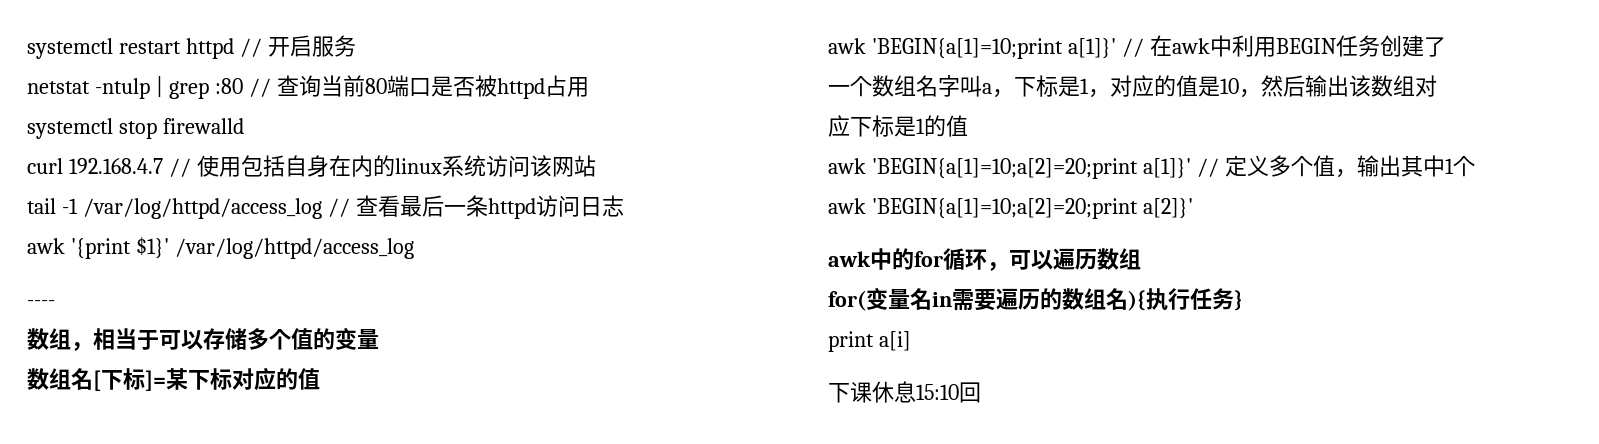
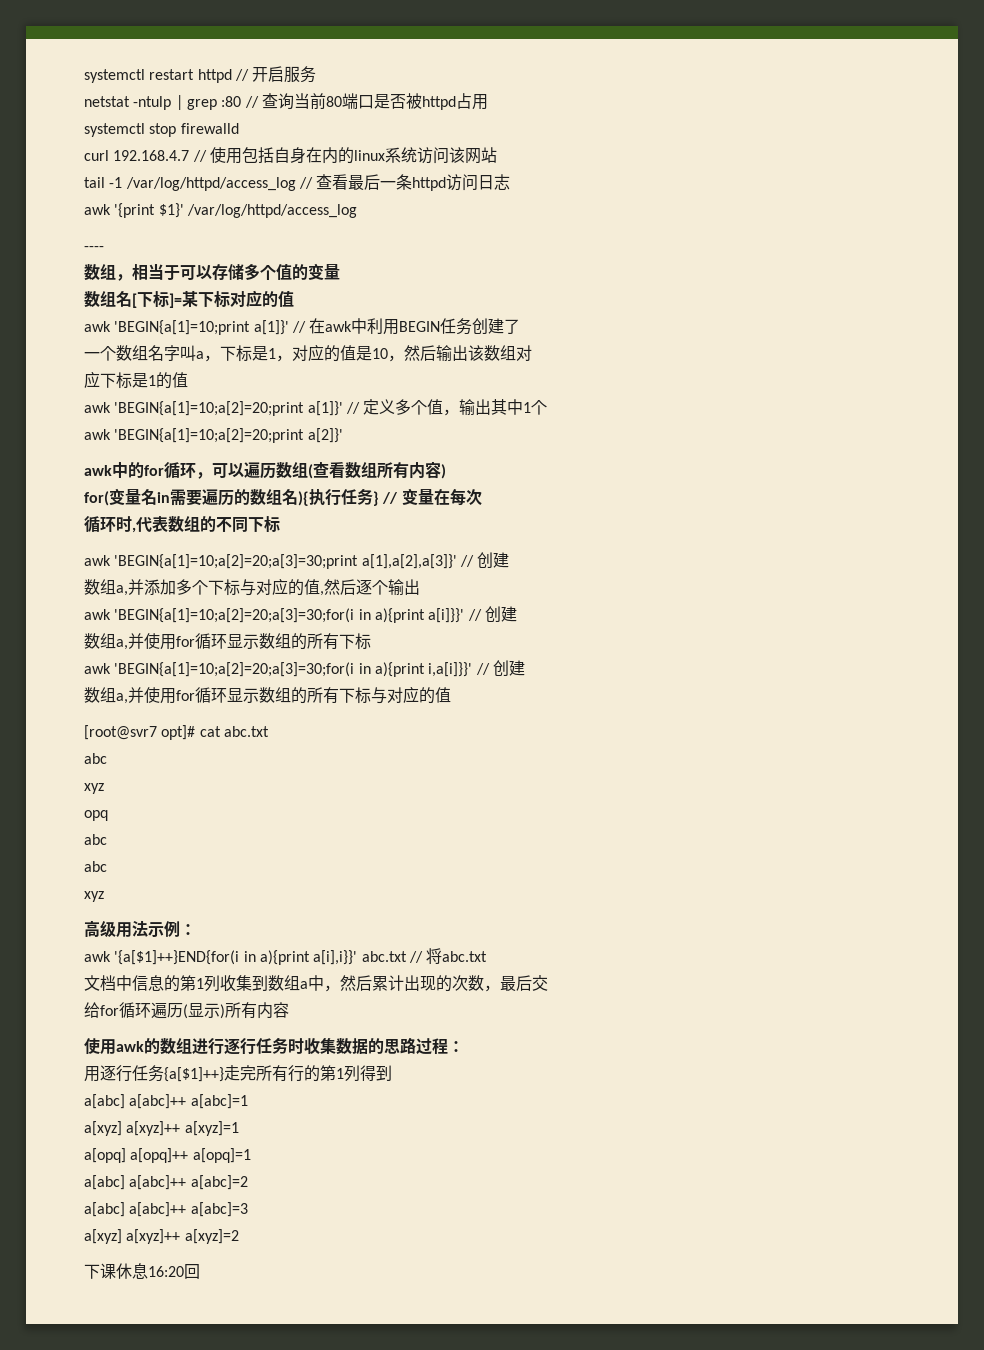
(1141, 259) none -> [308,461,446,479] (查看数组所有内容)
[828,331,911,352] // print a[i] -> [382,488,482,506] [84,516,280,533] [84,552,510,569] [84,578,420,596] [84,606,517,623] [84,633,371,650] [84,660,525,677] [84,686,451,704] [84,725,269,740] [84,753,107,764] [84,783,104,794] [84,810,108,821] [84,834,107,845] [84,861,107,872] [84,891,104,902] [84,920,196,938] [84,948,488,965] [84,975,548,992] [84,1002,289,1019] [84,1037,464,1055] [84,1065,392,1082] [84,1094,248,1109] [84,1121,239,1136] [84,1148,251,1163] [84,1175,248,1190] [84,1202,248,1217] [84,1229,239,1244] // 变量在每次 // 循环时,代表数组的不同下标 // awk 'BEGIN{a[1]=10;a[2]=20;a[3]=30;print a[1],a[2],a[3]}' // 创建 // 数组a,并添加多个下标与对应的值,然后逐个输出 // awk 'BEGIN{a[1]=10;a[2]=20;a[3]=30;for(i in a){print a[i]}}' // 创建 // 数组a,并使用for循环显示数组的所有下标 // awk 'BEGIN{a[1]=10;a[2]=20;a[3]=30;for(i in a){print i,a[i]}}' // 创建 // 数组a,并使用for循环显示数组的所有下标与对应的值 // [root@svr7 opt]# cat abc.txt // abc // xyz // opq // abc // abc // xyz // 高级用法示例： // awk '{a[$1]++}END{for(i in a){print a[i],i}}' abc.txt // 将abc.txt // 文档中信息的第1列收集到数组a中，然后累计出现的次数，最后交 // 给for循环遍历(显示)所有内容 // 使用awk的数组进行逐行任务时收集数据的思路过程： // 用逐行任务{a[$1]++}走完所有行的第1列得到 // a[abc] a[abc]++ a[abc]=1 // a[xyz] a[xyz]++ a[xyz]=1 // a[opq] a[opq]++ a[opq]=1 // a[abc] a[abc]++ a[abc]=2 // a[abc] a[abc]++ a[abc]=3 // a[xyz] a[xyz]++ a[xyz]=2
[916,384,959,400] 15:10 -> [148,1266,184,1277] 16:20

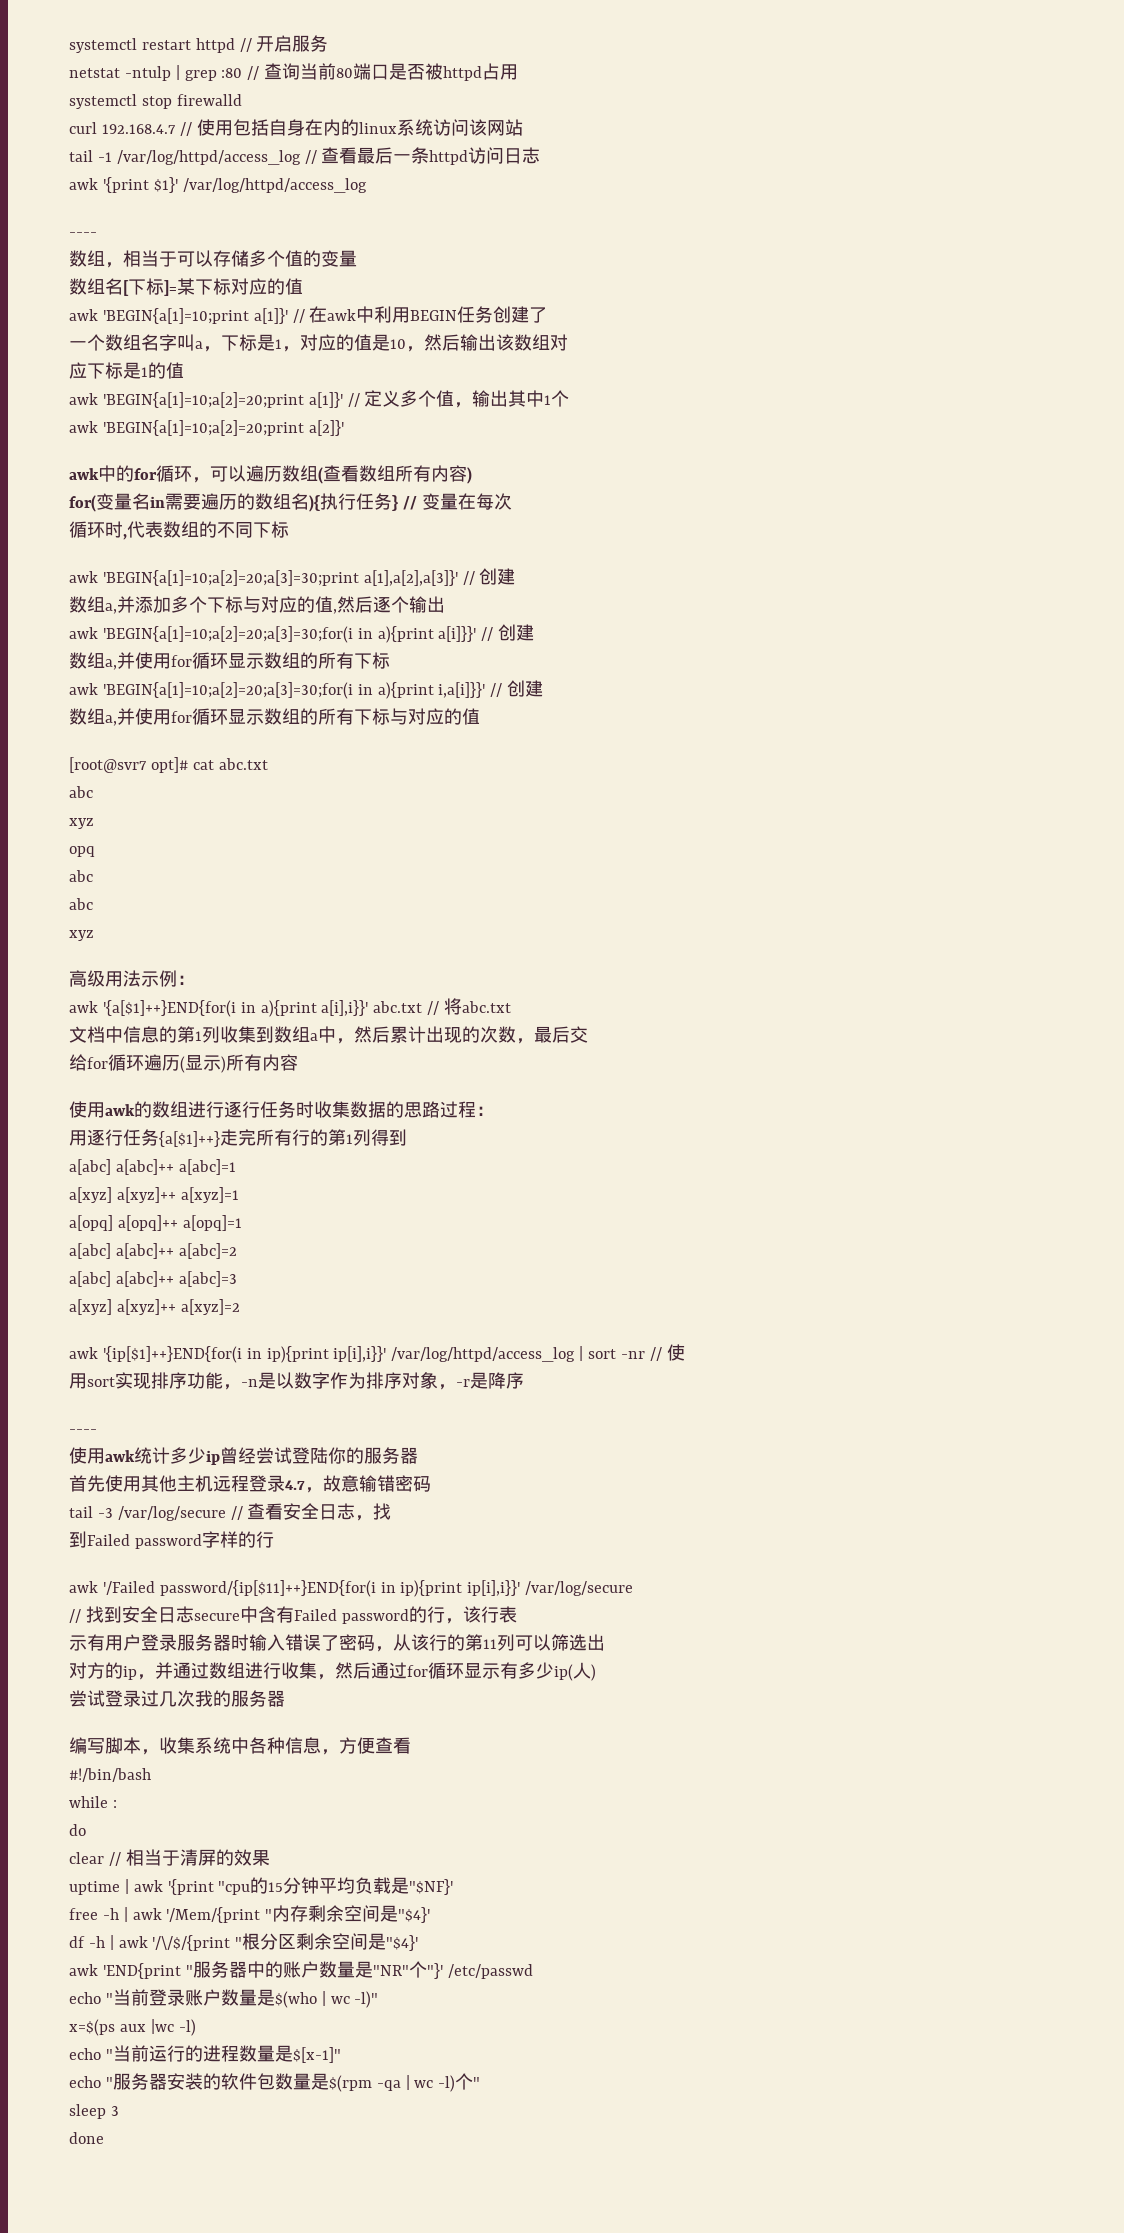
[84,1263,200,1279] 下课休息16:20回 -> [69,1344,685,1363] [69,1372,524,1390] [69,1429,97,1434] [69,1447,418,1465] [69,1475,431,1493] [69,1503,392,1521] [69,1531,274,1549] [69,1580,634,1597] [69,1606,517,1624] [69,1634,605,1652] [69,1662,596,1681] [69,1690,285,1707] [69,1737,411,1755] [69,1768,151,1782] [69,1796,117,1808] [69,1824,86,1836] [69,1849,270,1866] [69,1877,454,1895] [69,1905,431,1923] [69,1933,419,1951] [69,1961,533,1979] [69,1989,379,2008] [69,2019,196,2036] [69,2045,341,2063] [69,2073,481,2092] [69,2104,119,2119] [69,2132,104,2144] awk '{ip[$1]++}END{for(i in ip){print ip[i],i}}' /var/log/httpd/access_log | sort -nr // 使 // 用sort实现排序功能，-n是以数字作为排序对象，-r是降序 // ---- // 使用awk统计多少ip曾经尝试登陆你的服务器 // 首先使用其他主机远程登录4.7，故意输错密码 // tail -3 /var/log/secure // 查看安全日志，找 // 到Failed password字样的行 // awk '/Failed password/{ip[$11]++}END{for(i in ip){print ip[i],i}}' /var/log/secure // // 找到安全日志secure中含有Failed password的行，该行表 // 示有用户登录服务器时输入错误了密码，从该行的第11列可以筛选出 // 对方的ip，并通过数组进行收集，然后通过for循环显示有多少ip(人) // 尝试登录过几次我的服务器 // 编写脚本，收集系统中各种信息，方便查看 // #!/bin/bash // while : // do // clear // 相当于清屏的效果 // uptime | awk '{print "cpu的15分钟平均负载是"$NF}' // free -h | awk '/Mem/{print "内存剩余空间是"$4}' // df -h | awk '/\/$/{print "根分区剩余空间是"$4}' // awk 'END{print "服务器中的账户数量是"NR"个"}' /etc/passwd // echo "当前登录账户数量是$(who | wc -l)" // x=$(ps aux |wc -l) // echo "当前运行的进程数量是$[x-1]" // echo "服务器安装的软件包数量是$(rpm -qa | wc -l)个" // sleep 3 // done

